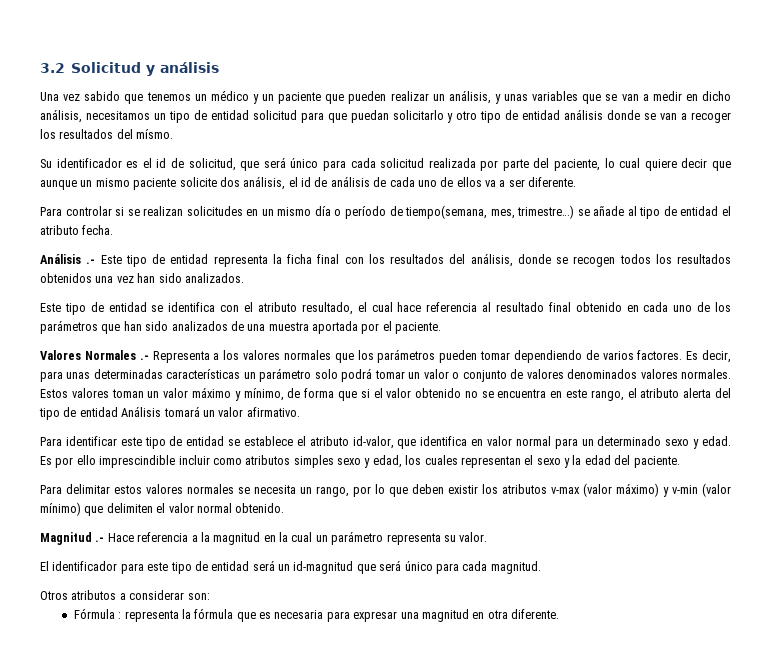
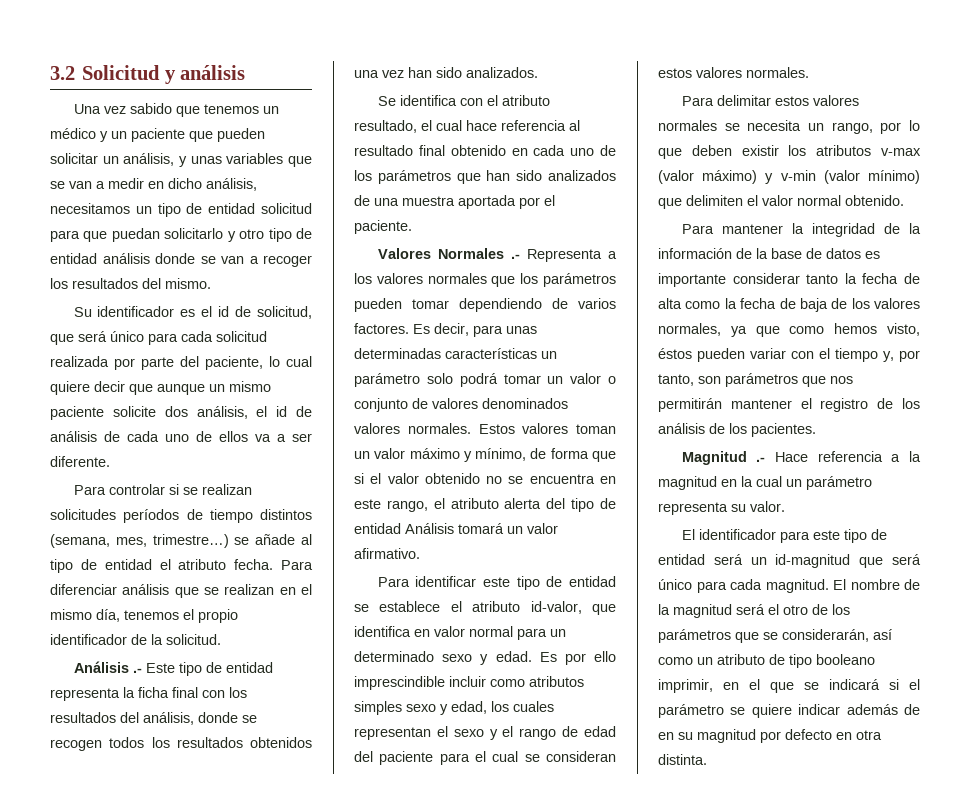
[390,91,429,101] realizar -> [50,153,98,164] solicitar
[136,129,174,139] mísmo. -> [165,278,211,289] mismo.
[246,205,488,219] en un mismo día o período de tiempo(semana, -> [123,509,312,523] [50,534,110,548] períodos de tiempo distintos (semana,
(114, 230) none -> [281,560,313,570] [50,584,312,598] [50,609,238,623] [50,634,221,645] Para diferenciar análisis que se realizan en el mismo día, tenemos el propio identificador de la solicitud.
[40,302,164,315] Este tipo de entidad se -> [377,96,396,106] Se
[572,455,680,468] la edad del paciente. -> [502,726,616,740] [354,751,616,765] [658,67,809,78] el rango de edad del paciente para el cual se consideran estos valores normales.
(285, 508) none -> [681,223,921,237] [658,248,880,259] [658,273,920,287] [658,298,920,312] [658,323,920,337] [658,348,920,362] [658,373,853,387] [658,398,920,412] [658,423,816,437] // Para mantener la integridad de la información de la base de datos es importante considerar tanto la fecha de alta como la fecha de baja de los valores normales, ya que como hemos visto, éstos pueden variar con el tiempo y, por tanto, son parámetros que nos permitirán mantener el registro de los análisis de los pacientes.
[40,590,210,600] [73,608,469,622] // Otros atributos a considerar son: // Fórmula : representa la fórmula que es necesaria para expresar una magnitud -> [833,579,920,590] [658,604,850,618] [658,629,892,643] [658,654,875,668] [658,679,920,693] [658,704,920,718] [658,729,832,743] El nombre de la magnitud será el otro de los parámetros que se considerarán, así como un atributo de tipo booleano imprimir, en el que se indicará si el parámetro se quiere indicar además de en su magnitud por defecto
[510,609,559,619] diferente. -> [658,754,707,765] distinta.

